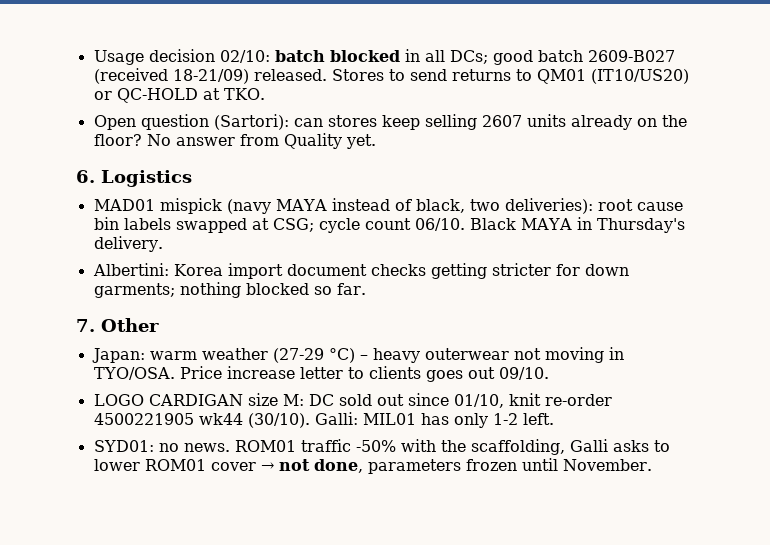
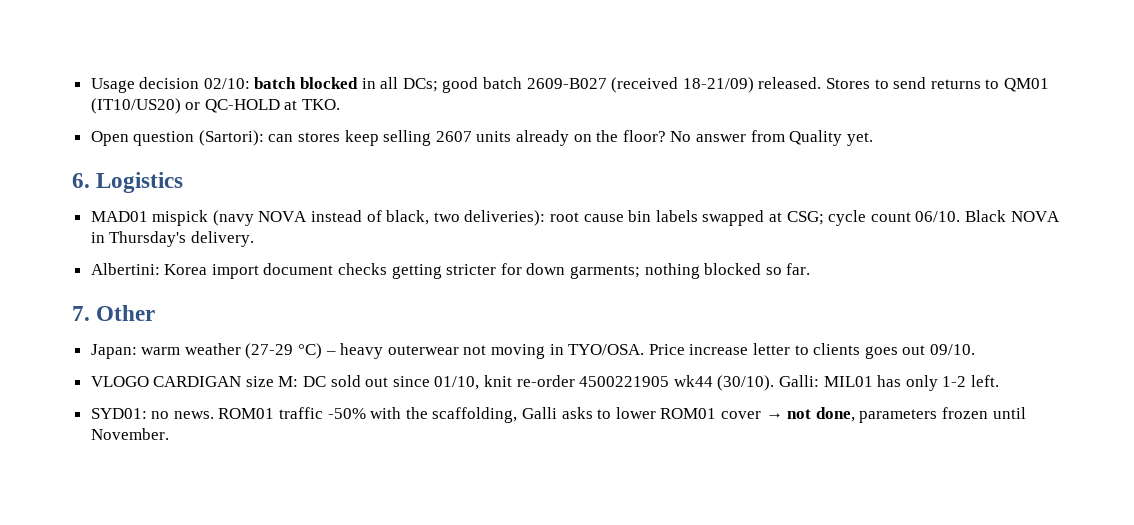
[275,199,327,211] MAYA -> [258,211,308,222] NOVA
[520,218,572,230] MAYA -> [1010,211,1060,222] NOVA
[93,394,144,406] LOGO -> [90,376,149,387] VLOGO

